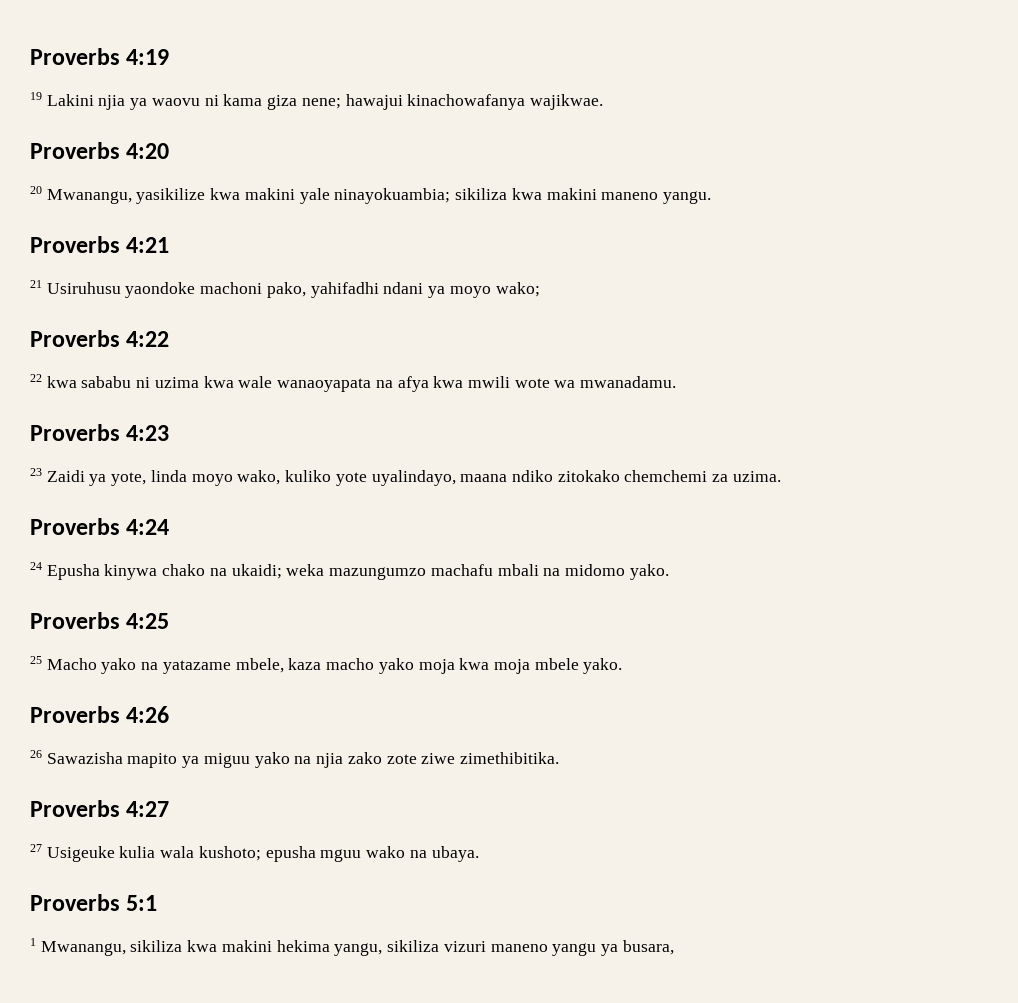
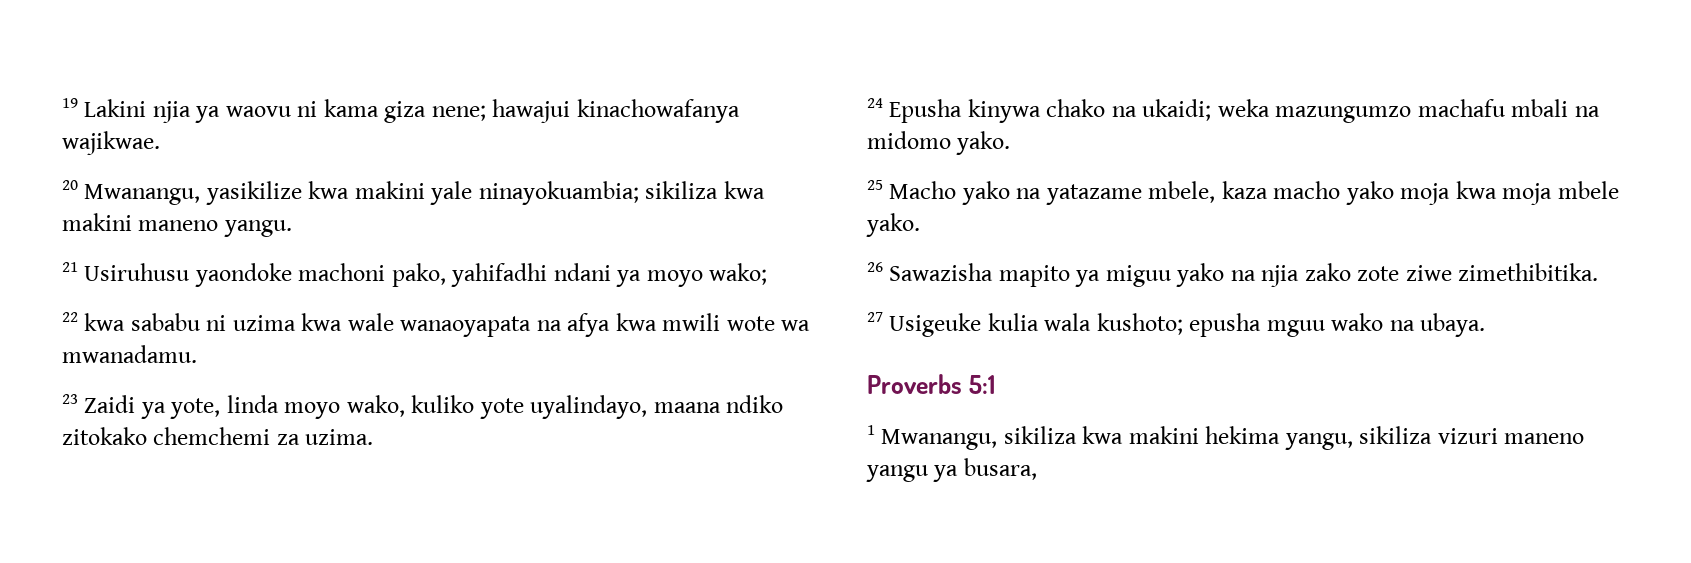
[30,48,170,65] Proverbs 4:19 // -> (62, 103) none
[30,142,170,159] // Proverbs 4:20 -> (160, 143) none
[30,236,170,253] // Proverbs 4:21 -> (292, 228) none
[30,330,170,347] // Proverbs 4:22 -> (768, 274) none
[30,424,170,441] // Proverbs 4:23 -> (197, 354) none
[30,518,170,535] // Proverbs 4:24 -> (374, 437) none
[30,612,170,629] // Proverbs 4:25 -> (1011, 143) none
[30,706,170,723] // Proverbs 4:26 -> (920, 225) none
[30,800,170,817] // Proverbs 4:27 -> (1599, 272) none

